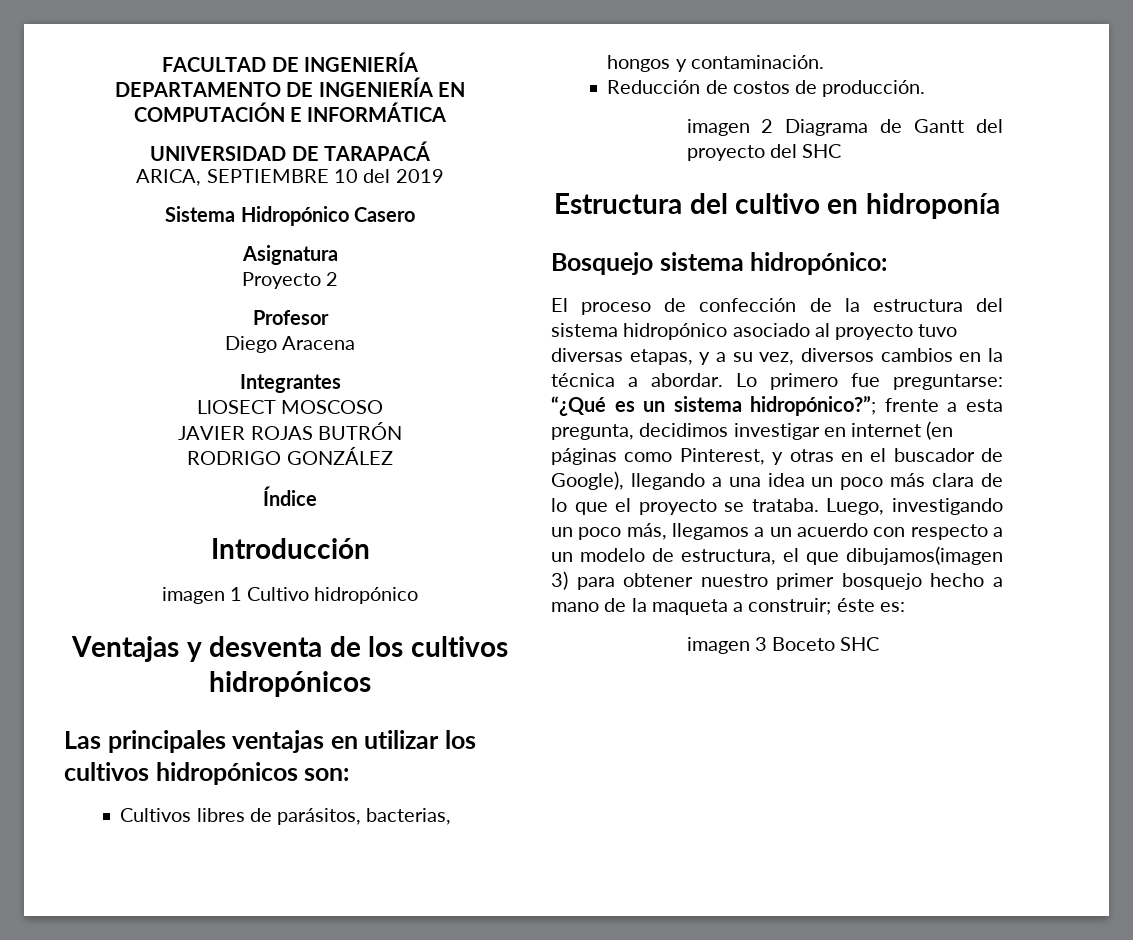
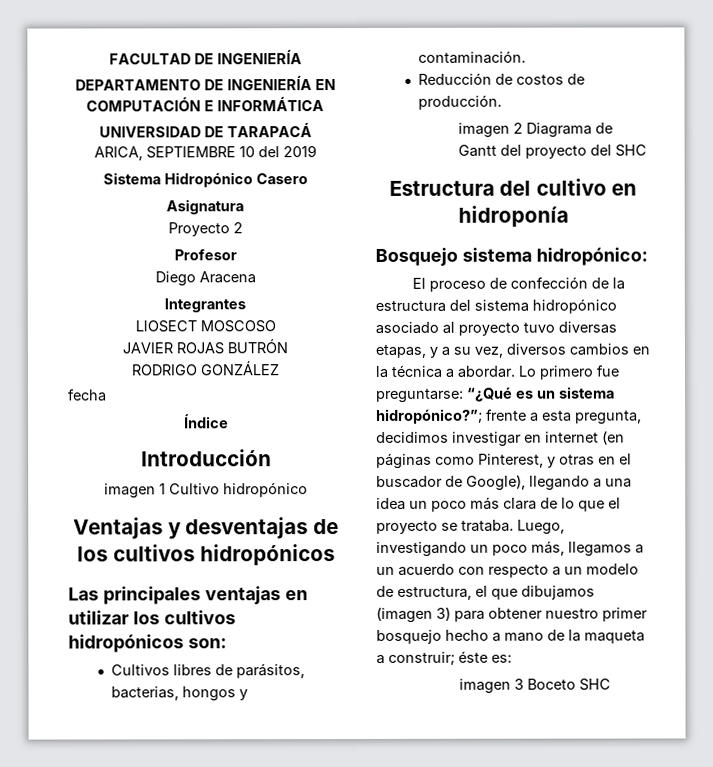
(393, 456) none -> [68,388,107,402] // fecha
[209,636,323,657] desventa -> [185,517,309,540] desventajas
[846,546,1003,565] dibujamos(imagen -> [521,585,595,600] [376,606,433,623] dibujamos (imagen

